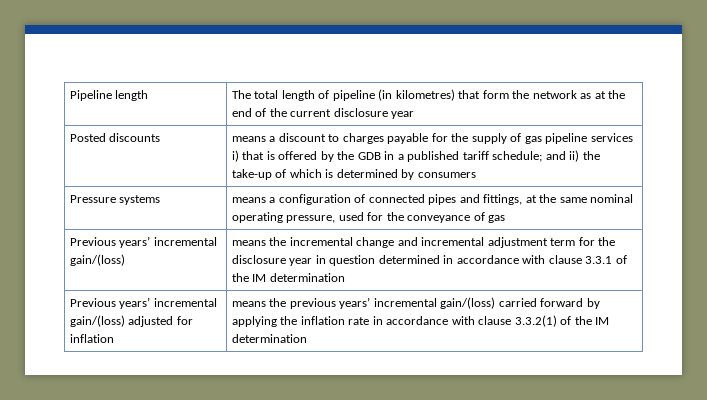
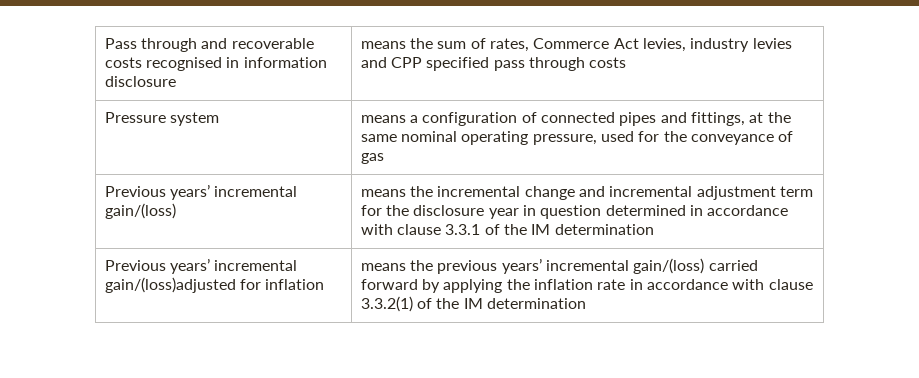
[69,90,149,101] [231,89,626,101] [231,108,415,119] [69,133,161,142] [231,133,633,144] [231,150,600,162] [231,169,476,180] Pipeline length | The total length of pipeline (in kilometres) that form the network as at the end of the current disclosure year // Posted discounts | means a discount to charges payable for the supply of gas pipeline services i) that is offered by the GDB in a published tariff schedule; and ii) the take-up of which is determined by consumers -> [104,38,314,52] [104,57,327,71] [104,76,176,87] [360,38,792,52] [360,57,627,71] Pass through and recoverable costs recognised in information disclosure | means the sum of rates, Commerce Act levies, industry levies and CPP specified pass through costs
[119,195,161,205] systems -> [170,112,220,126] system
[69,315,174,327] gain/(loss) adjusted -> [104,277,236,293] gain/(loss)adjusted

